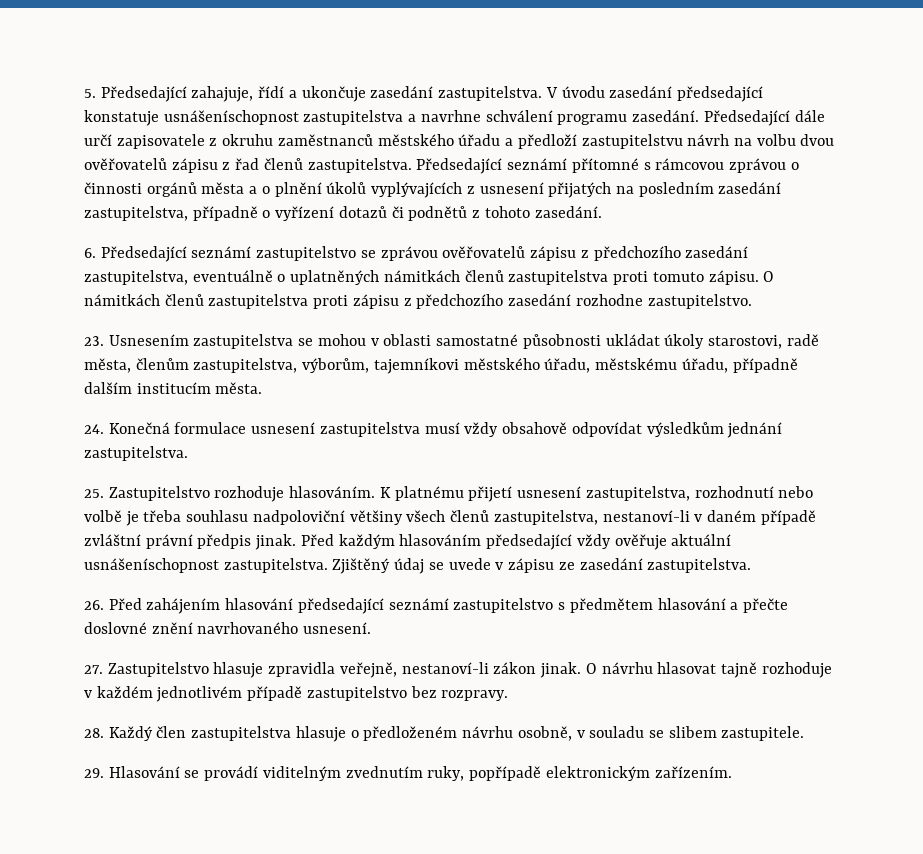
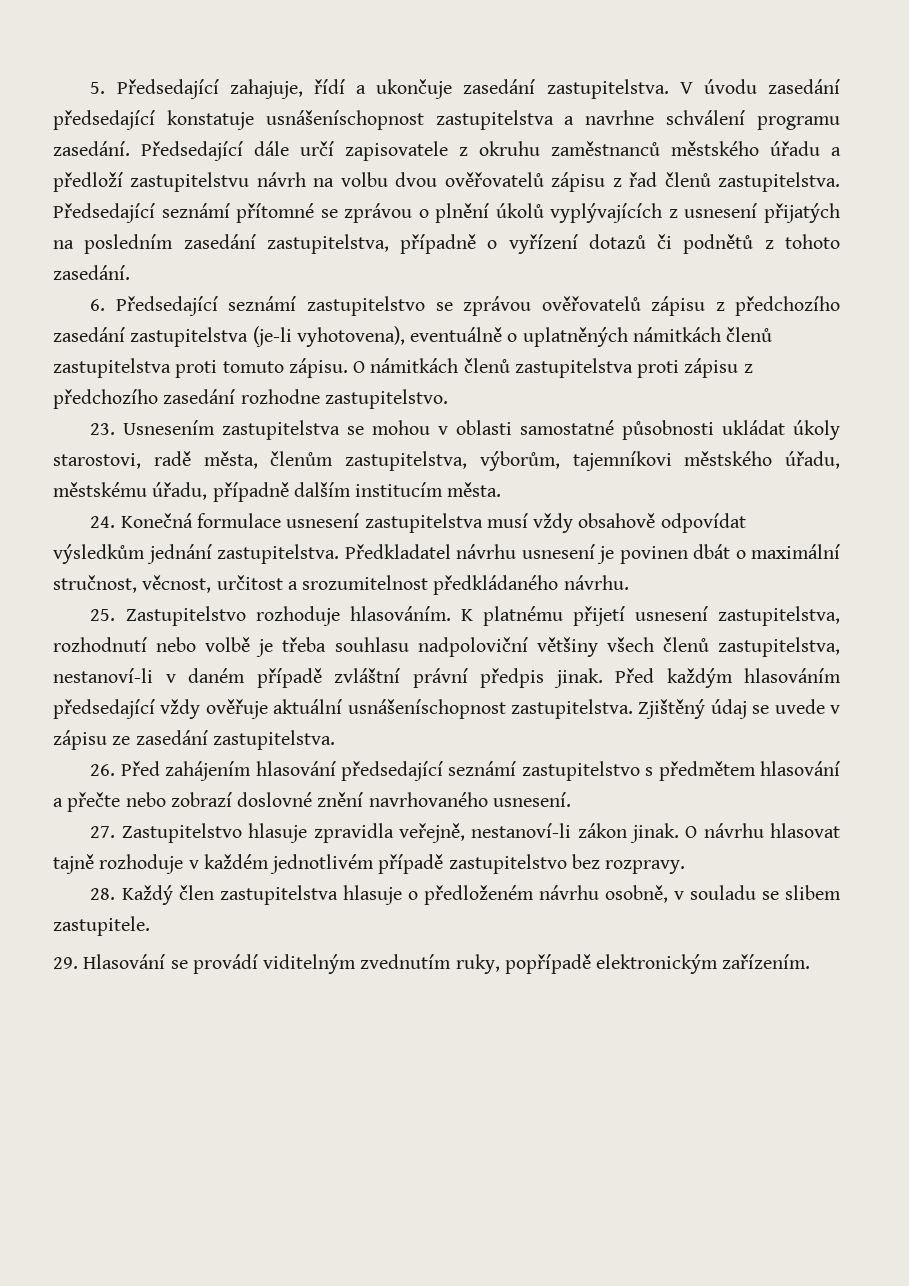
[643,158,799,173] [84,182,258,197] s rámcovou zprávou o činnosti orgánů města a -> [320,203,413,223] se zprávou
[84,270,188,285] zastupitelstva, -> [130,326,405,347] zastupitelstva (je-li vyhotovena),
(188, 453) none -> [344,544,840,564] [53,575,629,595] Předkladatel návrhu usnesení je povinen dbát o maximální stručnost, věcnost, určitost a srozumitelnost předkládaného návrhu.
(788, 605) none -> [125,792,232,807] nebo zobrazí

